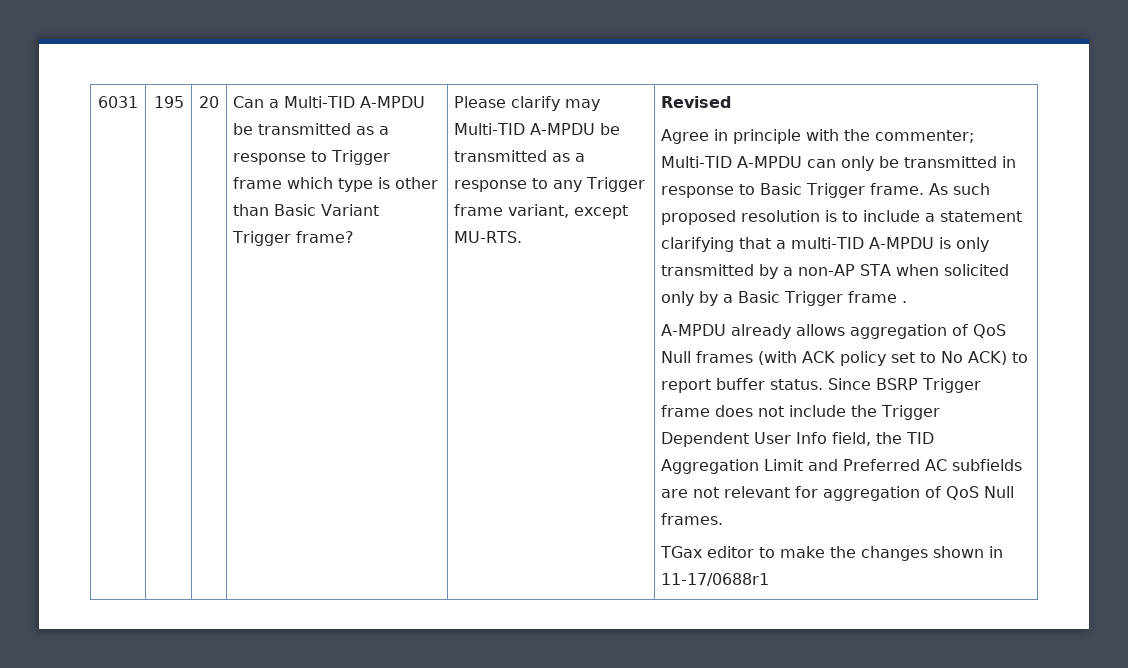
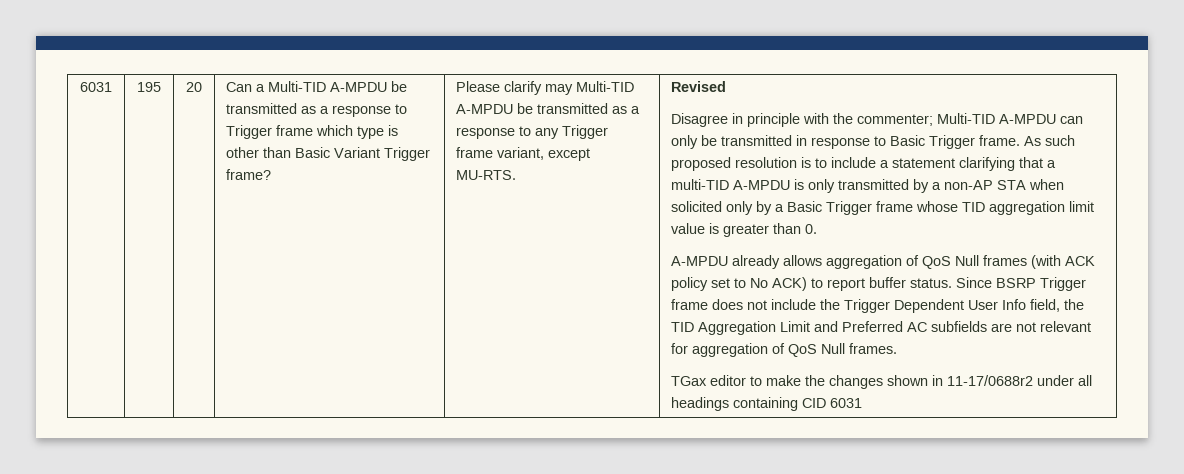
[661,129,710,144] Agree -> [671,113,729,127] Disagree
[902,301,908,303] . -> [916,201,1095,215] [671,223,818,237] whose TID aggregation limit value is greater than 0.
[661,573,770,586] 11-17/0688r1 -> [947,375,1093,386] [671,397,863,411] 11-17/0688r2 under all headings containing CID 6031

